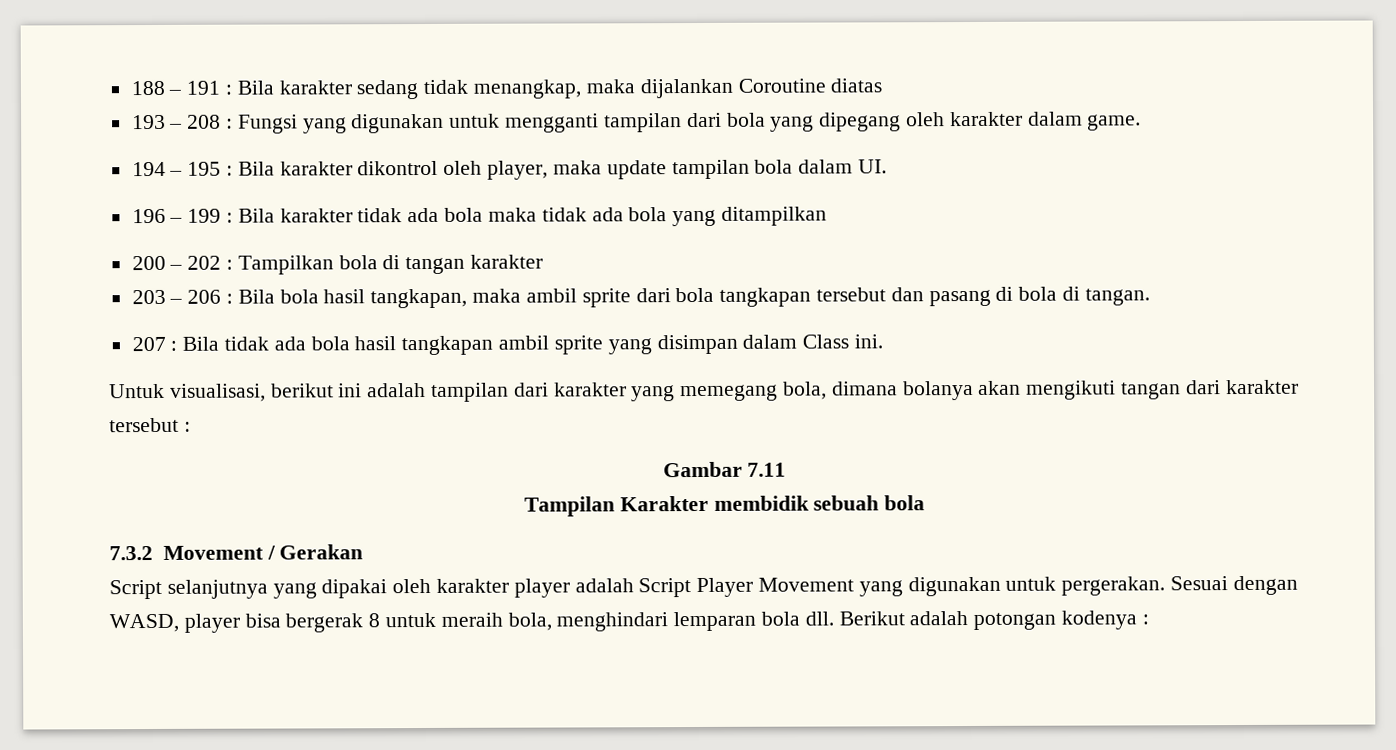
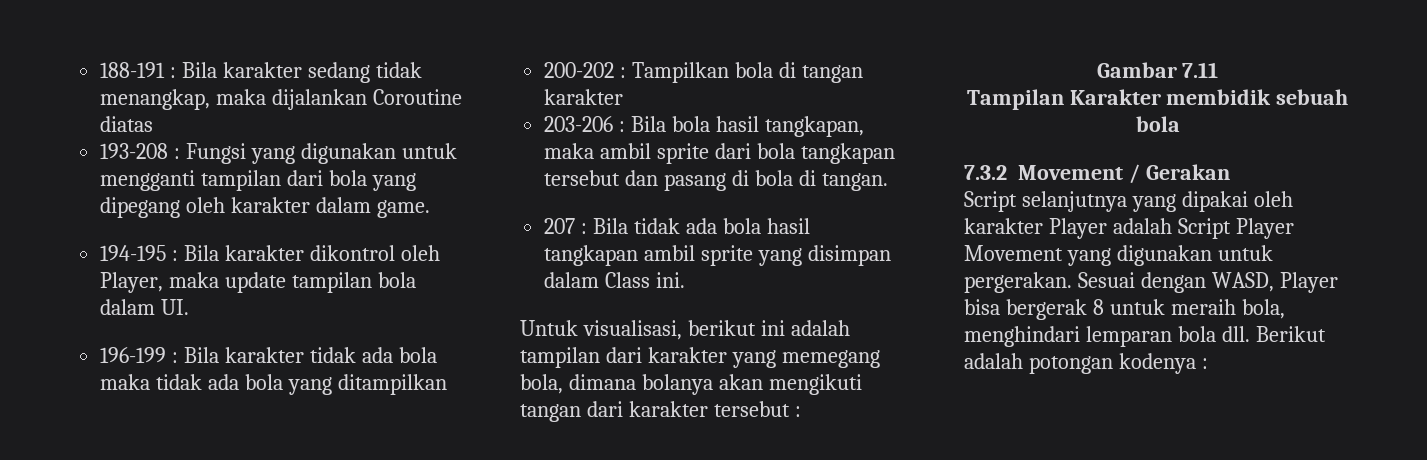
[130,80,221,96] 188 – 191 -> [100,62,166,78] 188-191
[131,114,222,130] 193 – 208 -> [100,143,169,159] 193-208
[131,161,222,177] 194 – 195 -> [100,245,167,261] 194-195
[487,160,549,180] player, -> [100,272,164,293] Player,
[131,208,222,224] 196 – 199 -> [100,347,167,363] 196-199
[131,255,222,271] 200 – 202 -> [544,62,615,78] 200-202
[131,289,222,305] 203 – 206 -> [544,116,614,132] 203-206
[513,578,570,598] player -> [1048,218,1107,239] Player
[183,613,240,633] player -> [1279,272,1338,293] Player

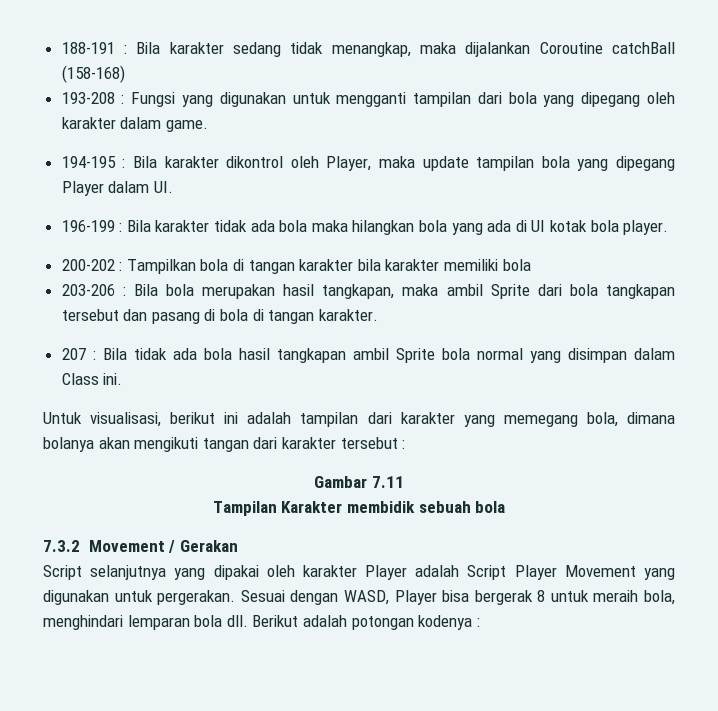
[100,116,154,132] diatas -> [611,42,675,54] [61,65,125,83] catchBall (158-168)
(416, 280) none -> [577,156,675,171] [61,181,104,196] yang dipegang Player
[156,374,447,395] tidak ada bola yang ditampilkan -> [352,220,669,235] hilangkan bola yang ada di UI kotak bola player.
(624, 97) none -> [357,259,531,271] bila karakter memiliki bola
(711, 124) none -> [202,284,276,299] merupakan
[657,143,710,164] sprite -> [490,284,530,299] Sprite
[821,173,888,191] tangan. -> [268,309,378,324] tangan karakter.
[701,245,754,266] sprite -> [395,348,523,363] Sprite bola normal

